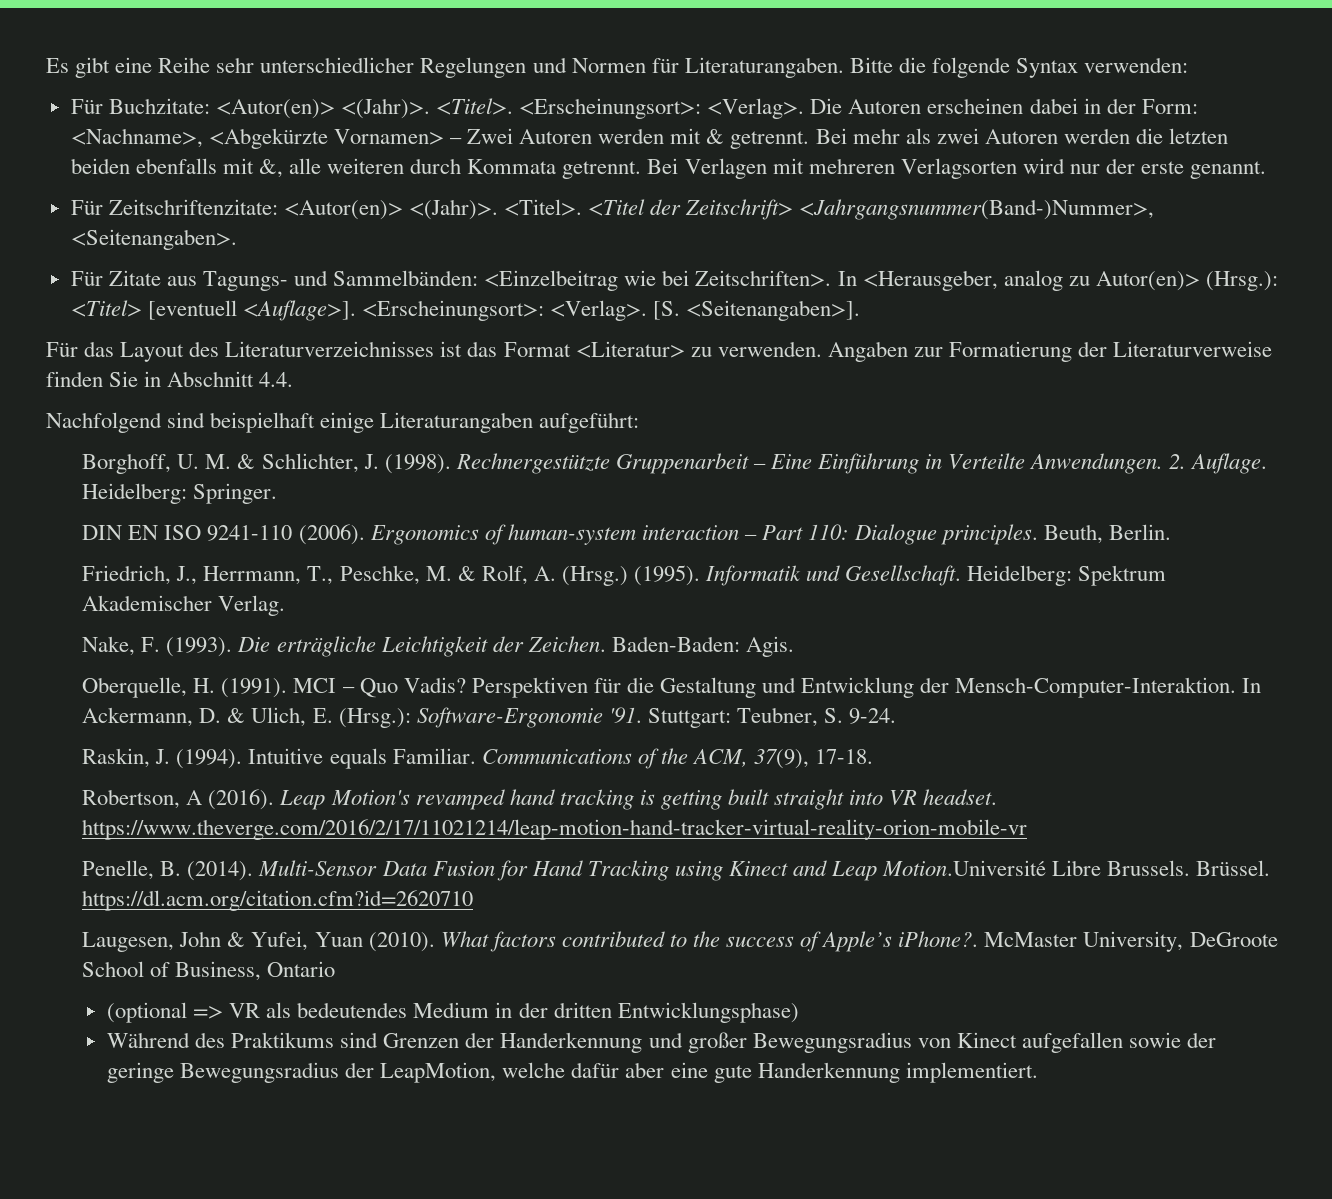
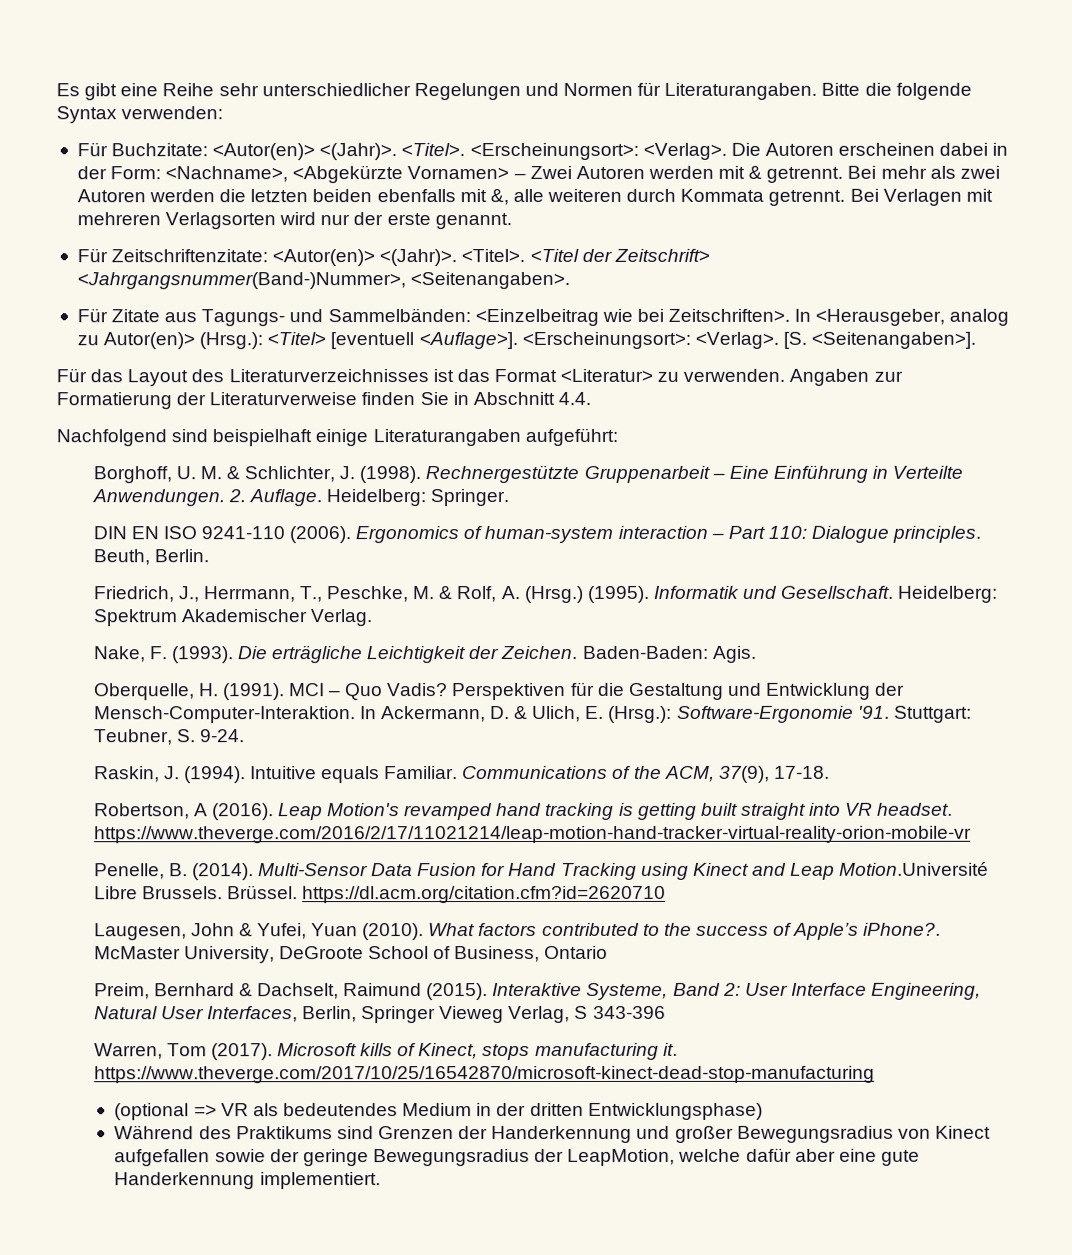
(336, 969) none -> [93,982,982,1001] [93,1005,666,1024] [93,1042,678,1061] [93,1065,875,1084] // Preim, Bernhard & Dachselt, Raimund (2015). Interaktive Systeme, Band 2: User Interface Engineering, Natural User Interfaces, Berlin, Springer Vieweg Verlag, S 343-396 // Warren, Tom (2017). Microsoft kills of Kinect, stops manufacturing it. https://www.theverge.com/2017/10/25/16542870/microsoft-kinect-dead-stop-manufacturing

